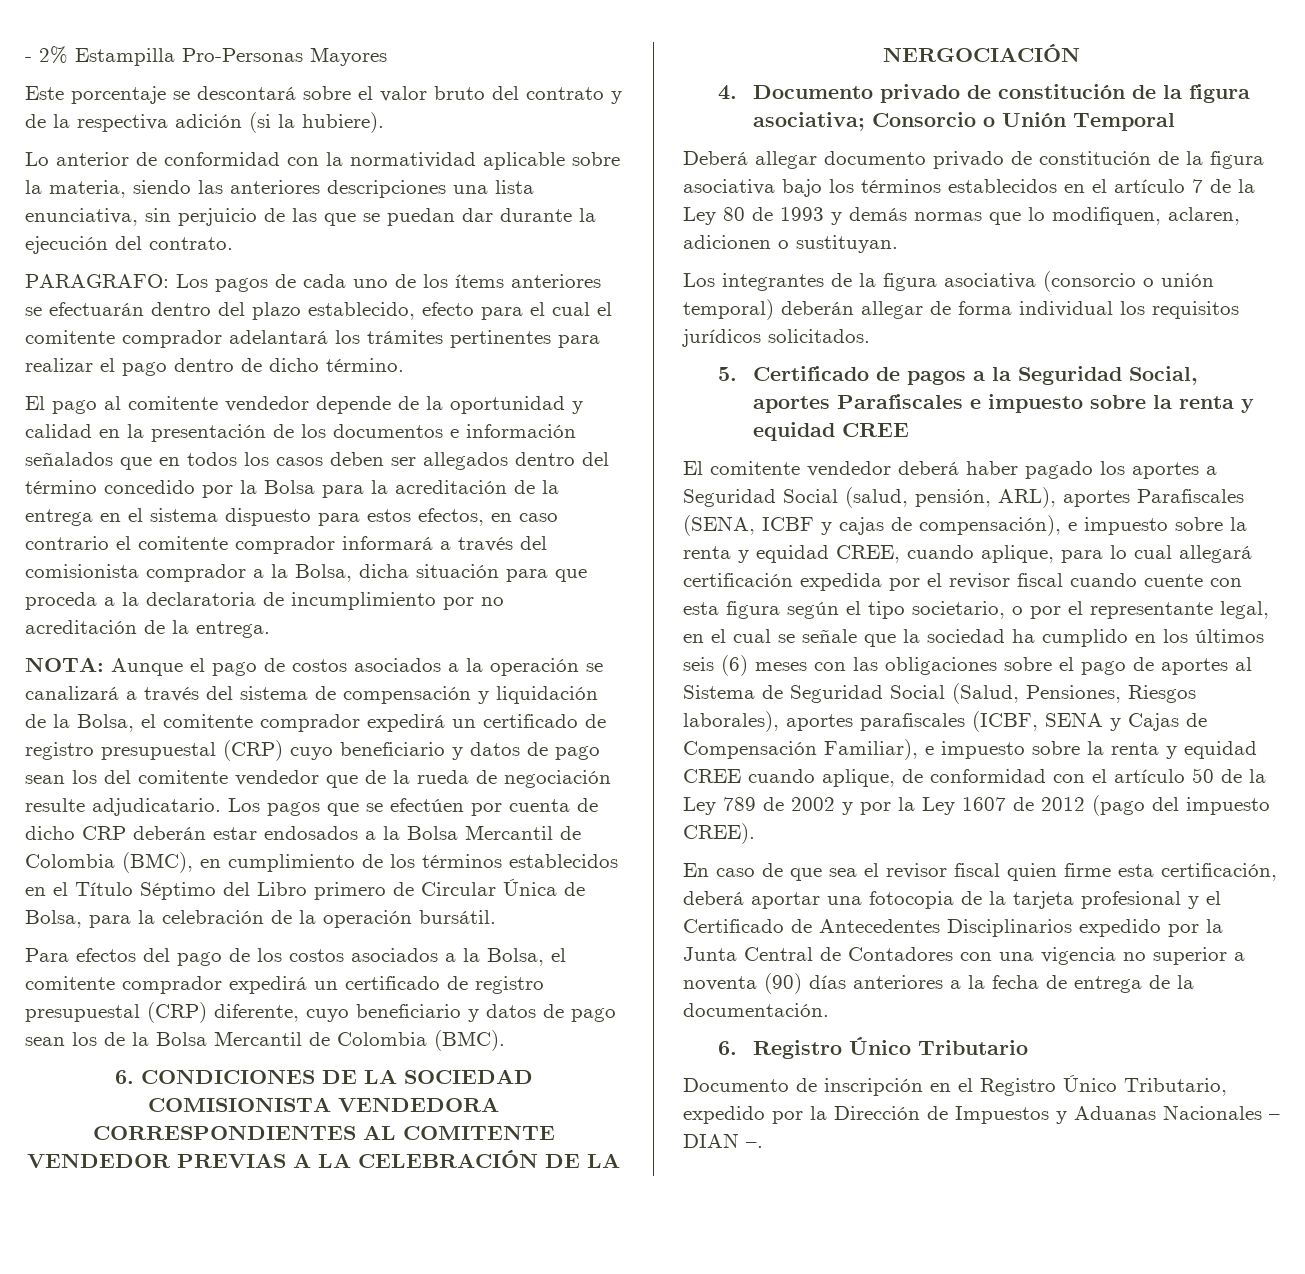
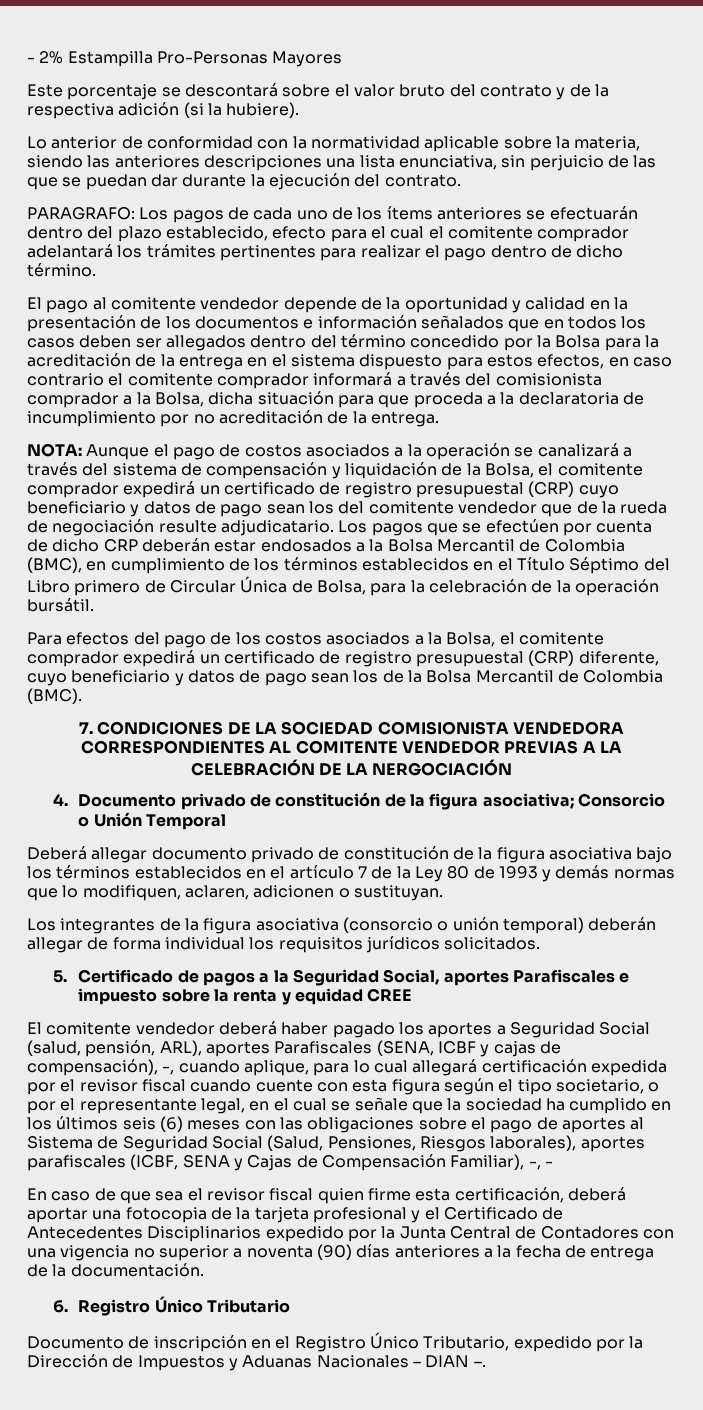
[114,1070,134,1084] 6. -> [79,722,94,734] 7.
[1068,517,1247,535] [683,545,900,563] e impuesto sobre la renta y equidad CREE, -> [162,1066,175,1075] -,
[925,741,1257,759] [683,768,1266,787] [683,795,1270,816] [683,823,755,844] e impuesto sobre la renta y equidad CREE cuando aplique, de conformidad con el artículo 50 de la Ley 789 de 2002 y por la Ley 1607 de 2012 (pago del impuesto CREE). -> [528,1161,553,1170] -, -

